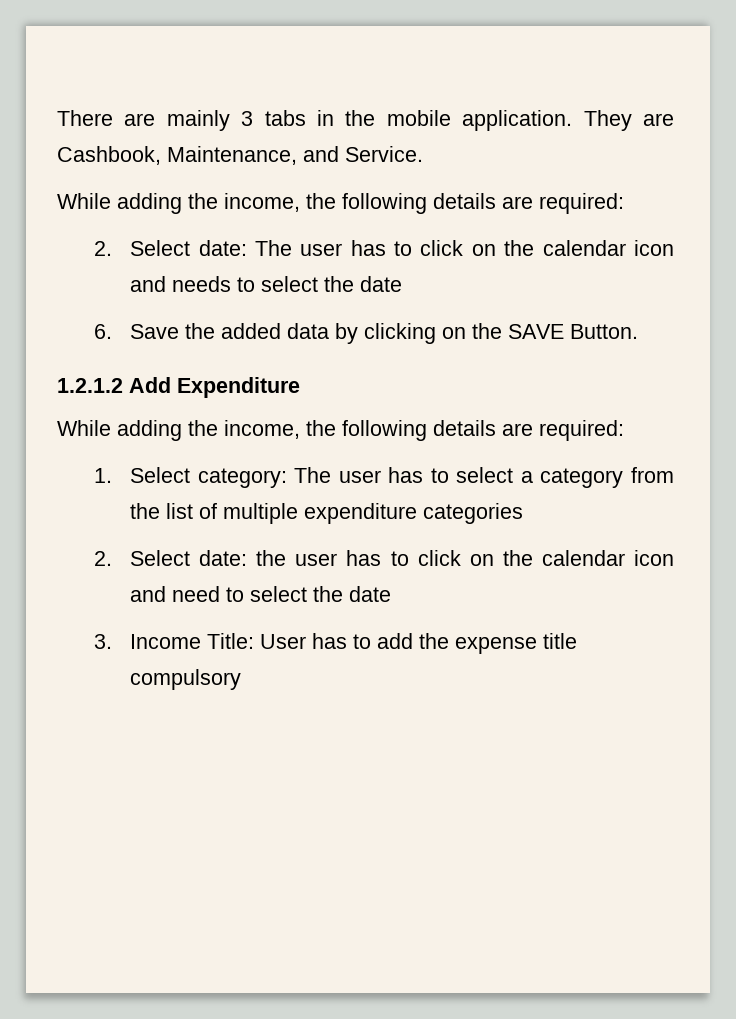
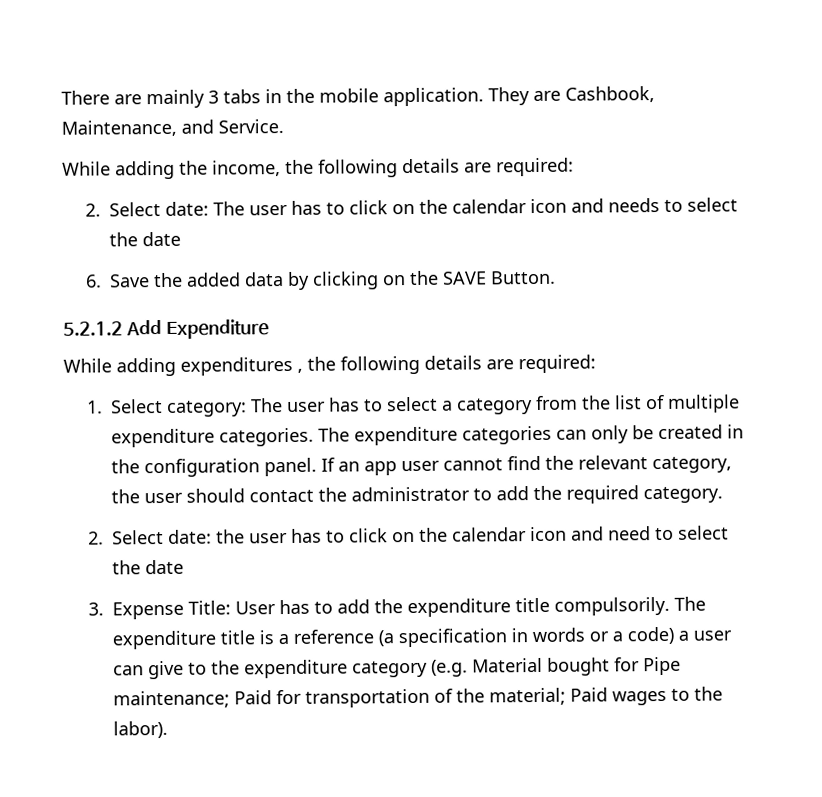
[57,378,123,393] 1.2.1.2 -> [63,321,123,336] 5.2.1.2
[188,420,300,439] the income, -> [180,356,303,376] expenditures ,
[423,503,524,524] categories -> [218,424,744,447] [110,455,732,478] [110,485,723,504] categories. The expenditure categories can only be created in the configuration panel. If an app user cannot find the relevant category, the user should contact the administrator to add the required category.
[130,634,202,649] Income -> [111,601,184,620] Expense
[455,633,578,654] [130,669,242,690] expense title compulsory -> [406,596,706,618] [111,626,732,650] [112,656,681,680] [112,686,723,709] [112,720,168,739] expenditure title compulsorily. The expenditure title is a reference (a specification in words or a code) a user can give to the expenditure category (e.g. Material bought for Pipe maintenance; Paid for transportation of the material; Paid wages to the labor).

